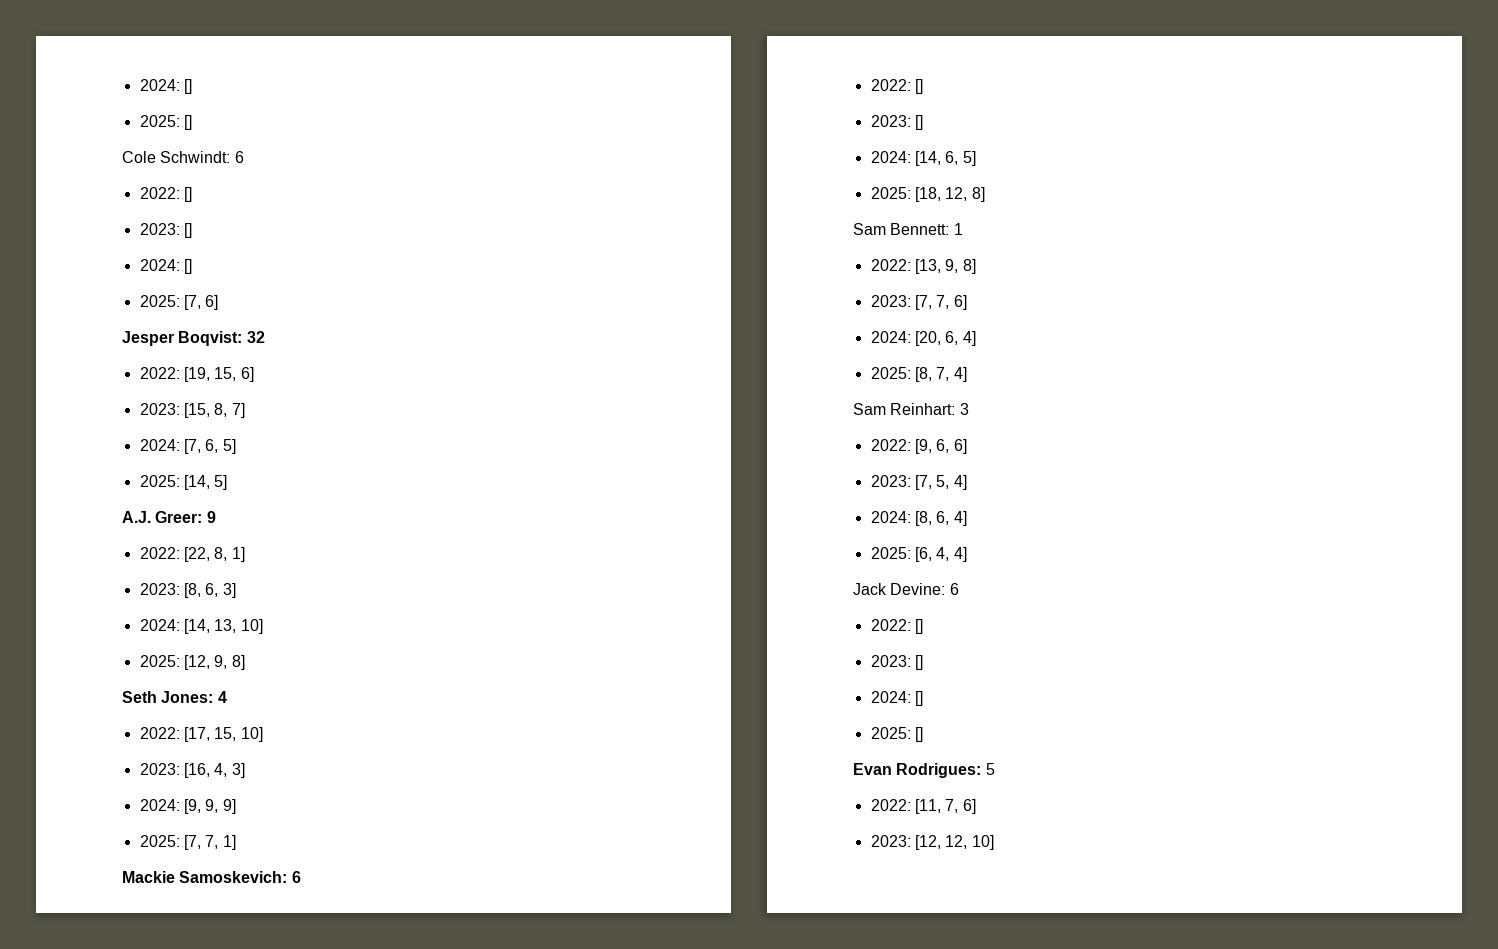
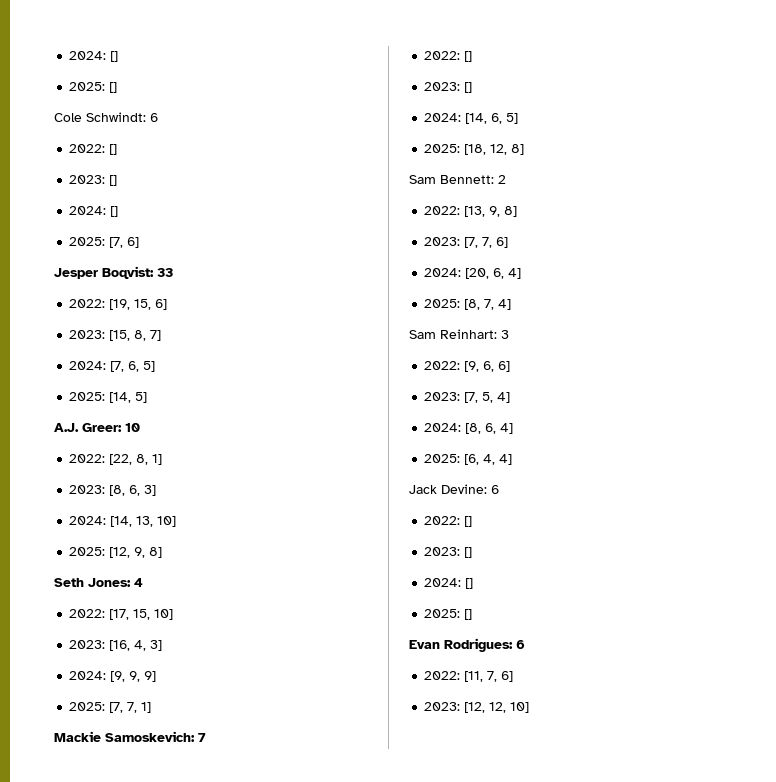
[246,331,265,343] 32 -> [157,268,173,277] 33
[206,511,216,523] 9 -> [125,423,140,432] 10
[291,871,301,883] 6 -> [198,733,206,742] 7
[953,223,963,235] 1 -> [498,175,506,184] 2
[985,763,995,775] 5 -> [516,640,525,649] 6

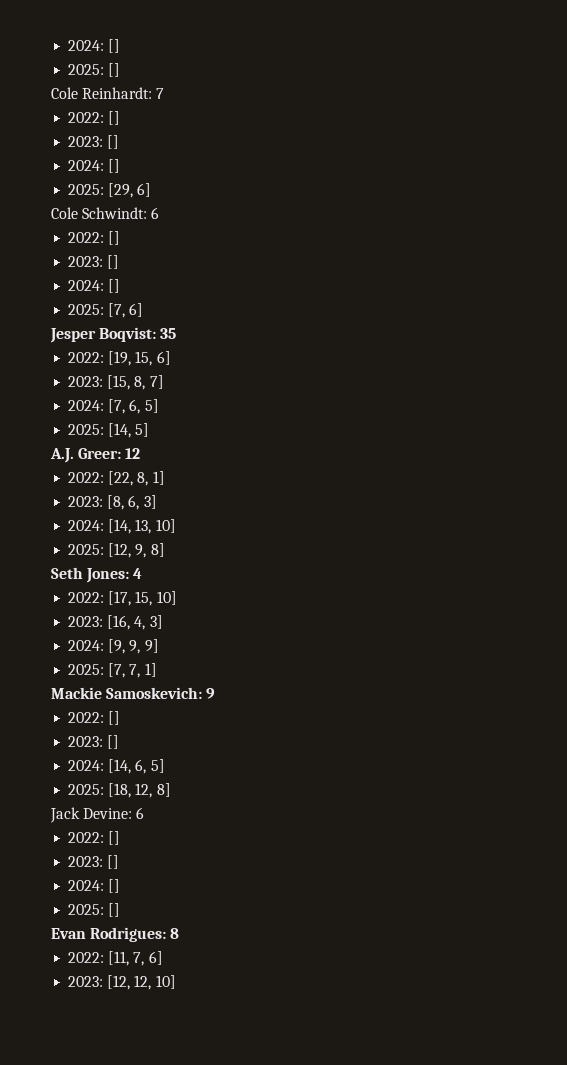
[69,51,119,62] [69,82,118,93] 2024: [] // 2025: [] -> [68,39,121,53] [68,63,121,77] [51,87,165,99] [68,111,121,125] [68,135,120,149] [68,159,121,173] [68,183,152,198] 2024: [] // 2025: [] // Cole Reinhardt: 7 // 2022: [] // 2023: [] // 2024: [] // 2025: [29, 6]
[157,268,173,277] 33 -> [160,328,177,339] 35
[125,423,140,432] 10 -> [125,448,141,459] 12
[198,733,206,742] 7 -> [206,688,216,699] 9
[409,175,506,184] [424,206,518,217] [424,237,509,248] [424,268,522,279] [424,299,512,310] [409,329,509,339] [424,361,511,372] [424,392,511,403] [424,423,514,434] [424,454,513,465] // Sam Bennett: 2 // 2022: [13, 9, 8] // 2023: [7, 7, 6] // 2024: [20, 6, 4] // 2025: [8, 7, 4] // Sam Reinhart: 3 // 2022: [9, 6, 6] // 2023: [7, 5, 4] // 2024: [8, 6, 4] // 2025: [6, 4, 4] -> (171, 790) none
[516,640,525,649] 6 -> [170,928,180,939] 8

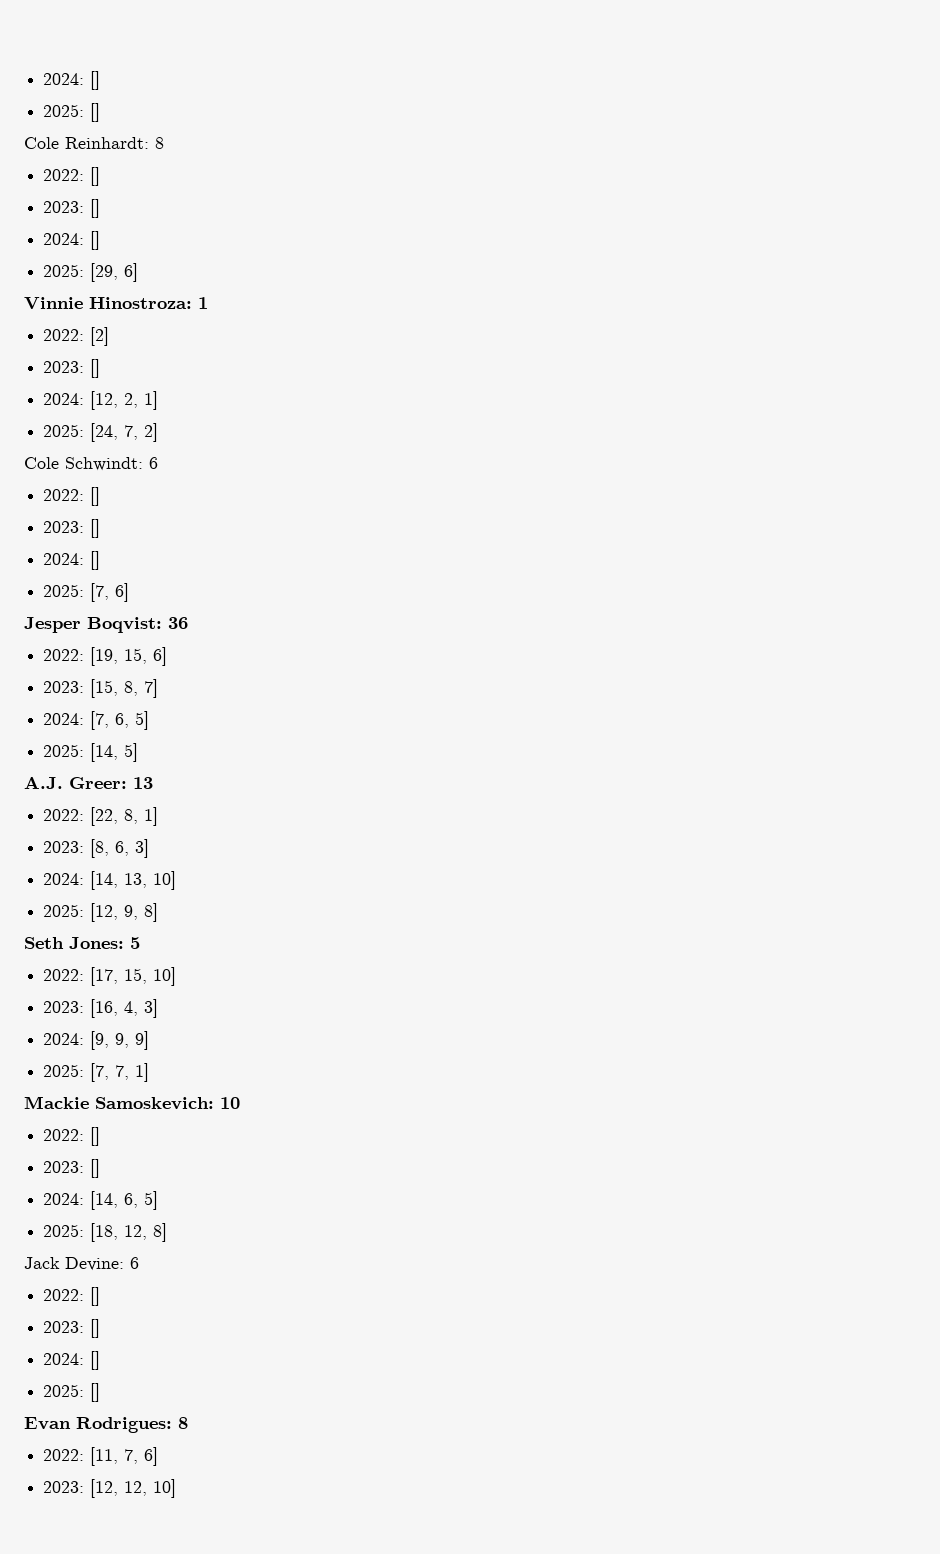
[156,88,165,99] 7 -> [155,137,164,149] 8
(152, 190) none -> [24,297,208,309] [43,327,110,346] [43,359,101,378] [43,391,159,410] [43,423,159,442] // Vinnie Hinostroza: 1 // 2022: [2] // 2023: [] // 2024: [12, 2, 1] // 2025: [24, 7, 2]
[160,328,177,339] 35 -> [168,617,188,629] 36
[125,448,141,459] 12 -> [133,777,153,789] 13
[133,568,143,579] 4 -> [130,937,140,949] 5
[206,688,216,699] 9 -> [220,1097,240,1109] 10

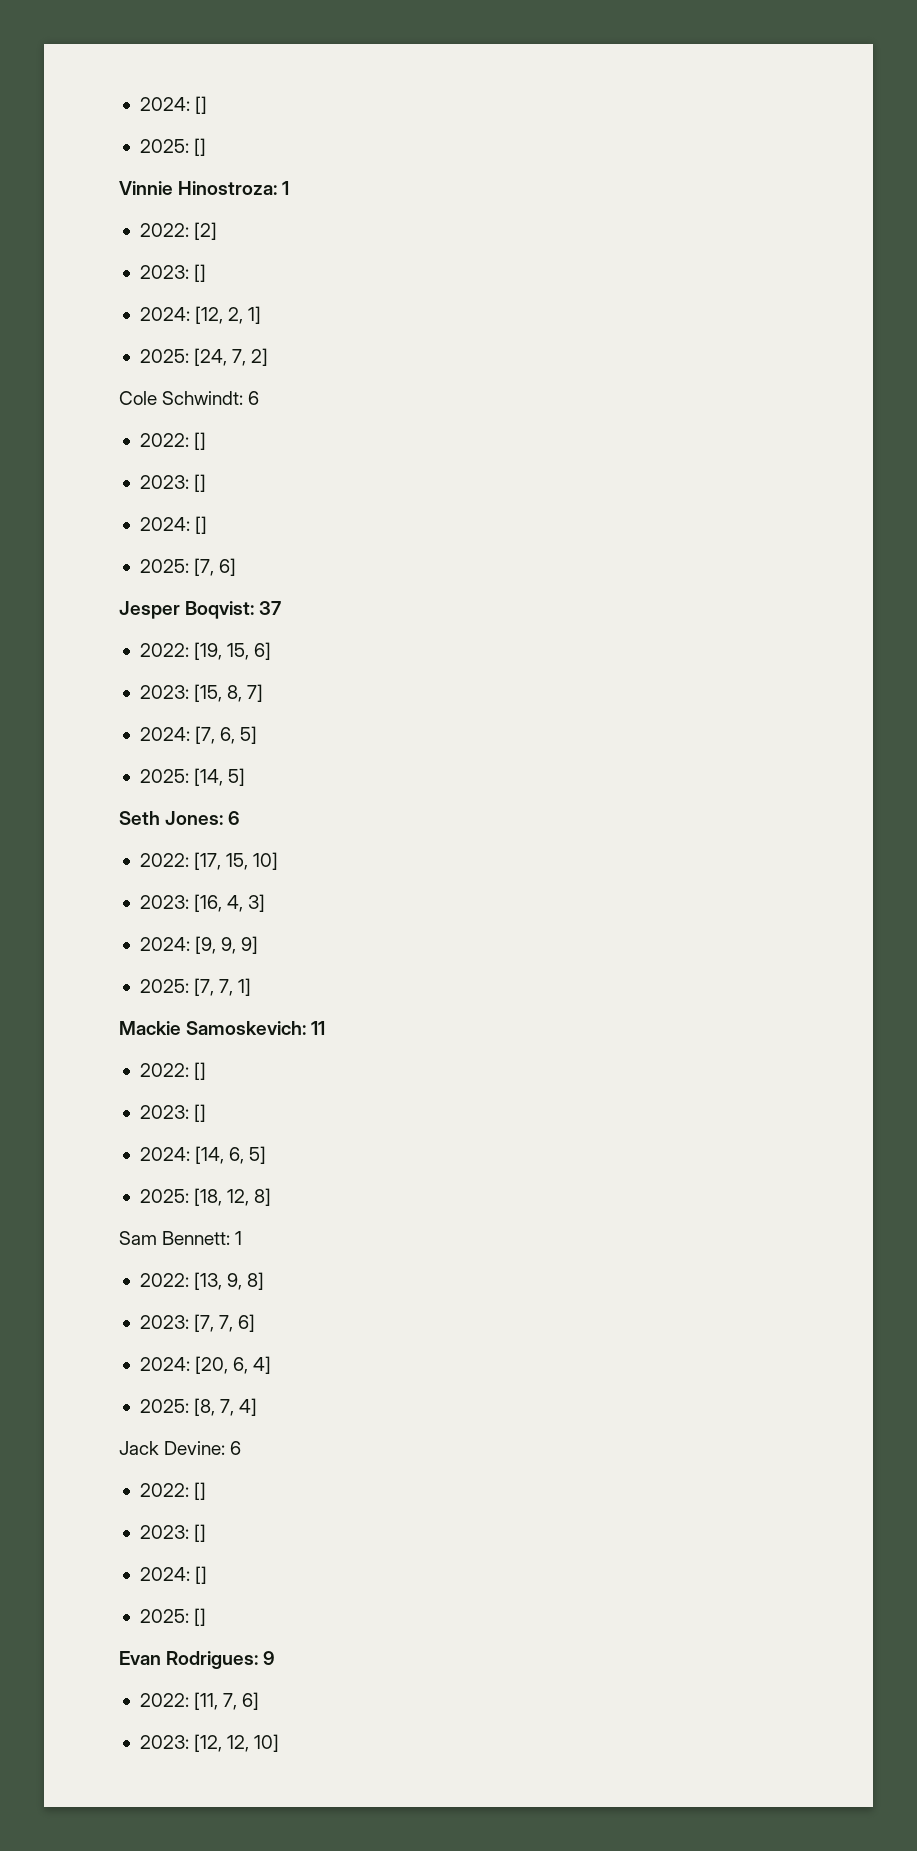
[43,71,101,90] [43,103,101,122] [24,137,164,149] [43,167,101,186] [43,199,101,218] [43,231,101,250] [43,263,139,282] 2024: [] // 2025: [] // Cole Reinhardt: 8 // 2022: [] // 2023: [] // 2024: [] // 2025: [29, 6] -> [139,96,208,114] [139,138,207,156] 2024: [] // 2025: []
[168,617,188,629] 36 -> [259,601,282,615] 37
[24,776,153,789] [43,807,159,826] [43,839,150,858] [43,871,177,890] [43,903,159,922] // A.J. Greer: 13 // 2022: [22, 8, 1] // 2023: [8, 6, 3] // 2024: [14, 13, 10] // 2025: [12, 9, 8] -> (246, 777) none
[130,937,140,949] 5 -> [228,811,241,825] 6
[220,1097,240,1109] 10 -> [311,1021,326,1035] 11
(168, 1232) none -> [119,1231,243,1245] [139,1272,265,1290] [139,1314,256,1332] [139,1356,272,1374] [139,1398,258,1416] // Sam Bennett: 1 // 2022: [13, 9, 8] // 2023: [7, 7, 6] // 2024: [20, 6, 4] // 2025: [8, 7, 4]
[178,1417,188,1429] 8 -> [263,1651,276,1665] 9

